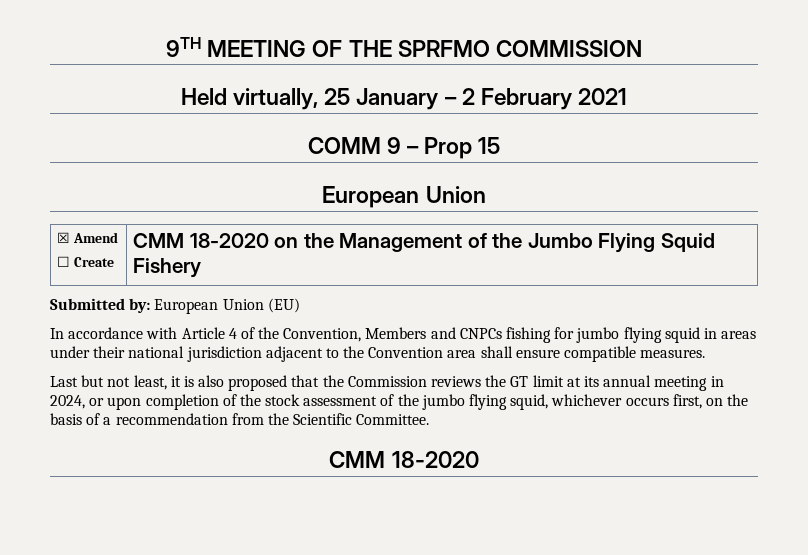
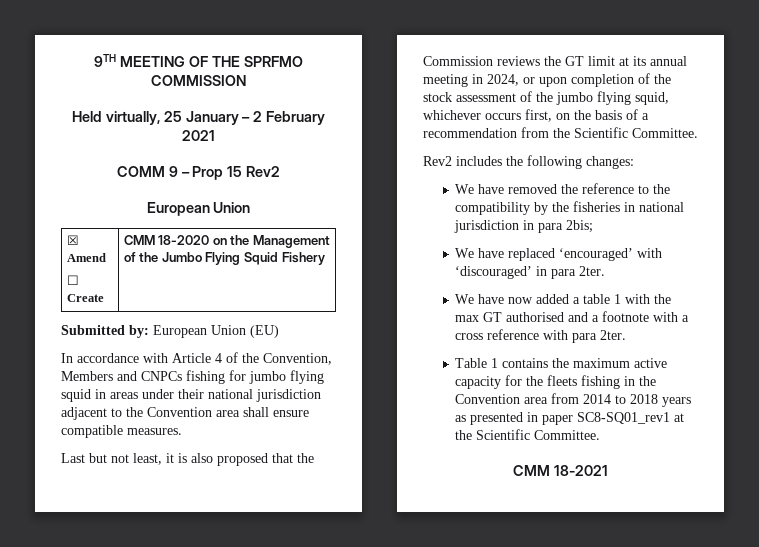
(501, 145) none -> [246,166,281,177] Rev2
[329,451,479,468] // CMM 18-2020 -> [423,155,634,169] [455,183,671,194] [455,201,685,215] [454,220,594,233] [455,248,663,261] [455,266,606,279] [455,294,672,304] [455,311,690,322] [455,329,627,343] [455,358,668,368] [455,375,657,389] [455,393,692,407] [455,412,685,425] [455,429,601,440] [513,465,608,476] // Rev2 includes the following changes: // We have removed the reference to the compatibility by the fisheries in national jurisdiction in para 2bis; // We have replaced ‘encouraged’ with ‘discouraged’ in para 2ter. // We have now added a table 1 with the max GT authorised and a footnote with a cross reference with para 2ter. // Table 1 contains the maximum active capacity for the fleets fishing in the Convention area from 2014 to 2018 years as presented in paper SC8-SQ01_rev1 at the Scientific Committee. // CMM 18-2021

